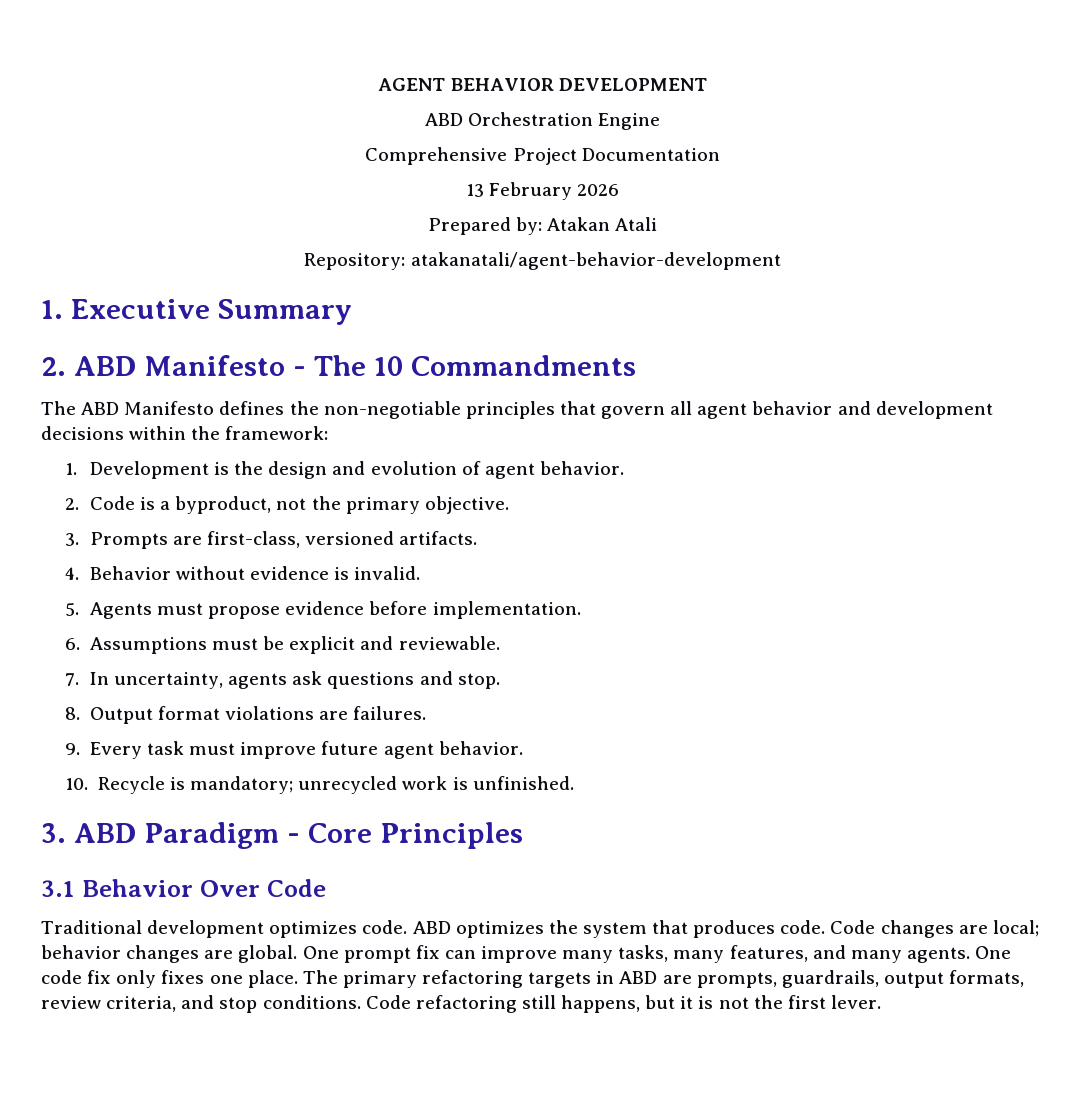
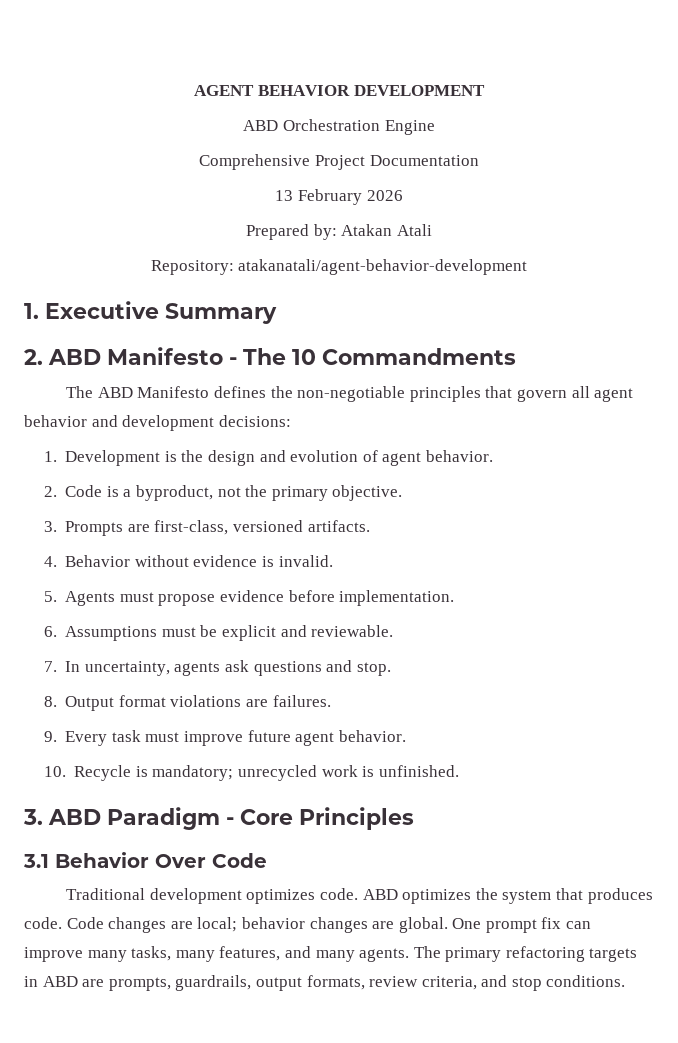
[41,426,329,440] decisions within the framework: -> [218,415,291,427] decisions:
[975,946,1012,959] [41,970,298,988] One code fix only fixes one place. -> (410, 955) none
[365,995,881,1013] Code refactoring still happens, but it is not the first lever. -> (626, 981) none

